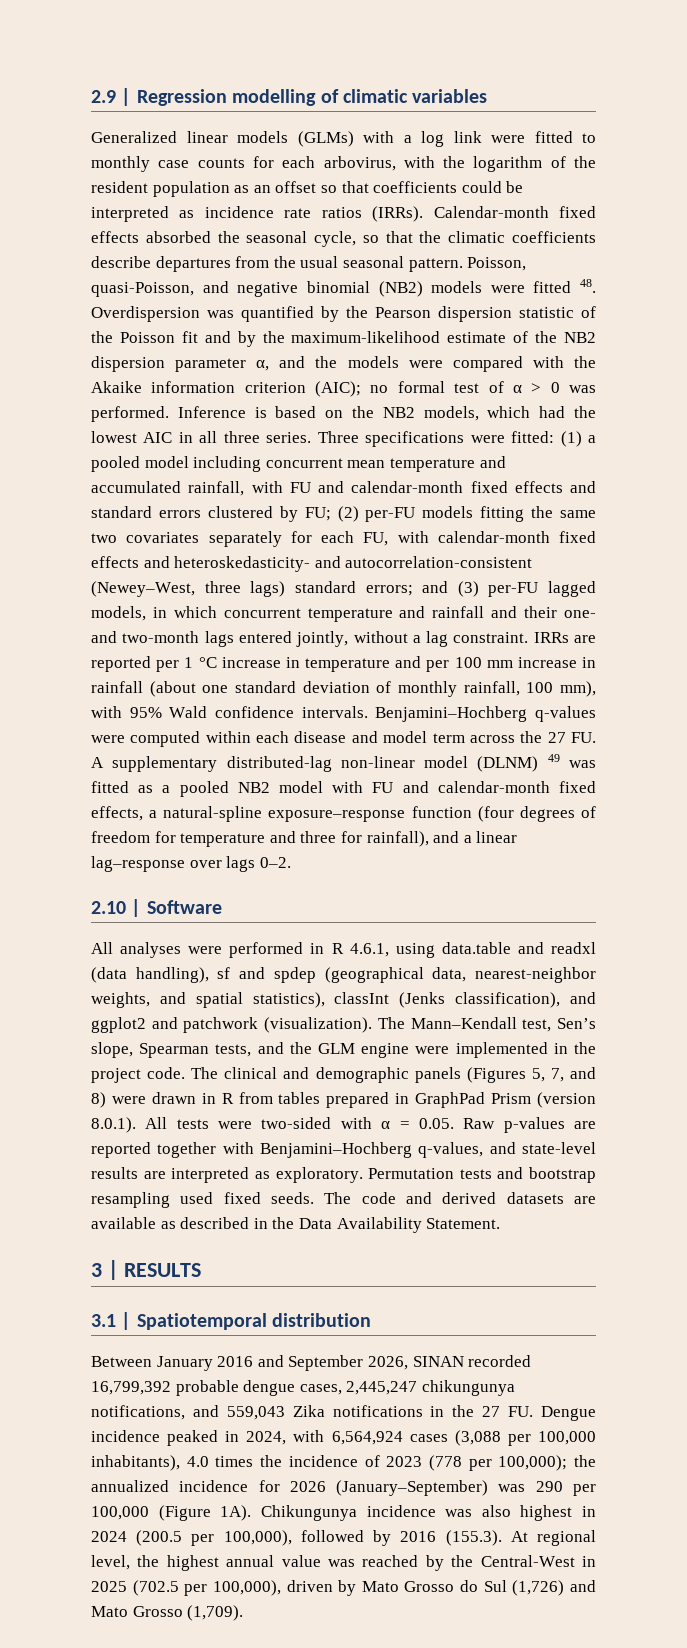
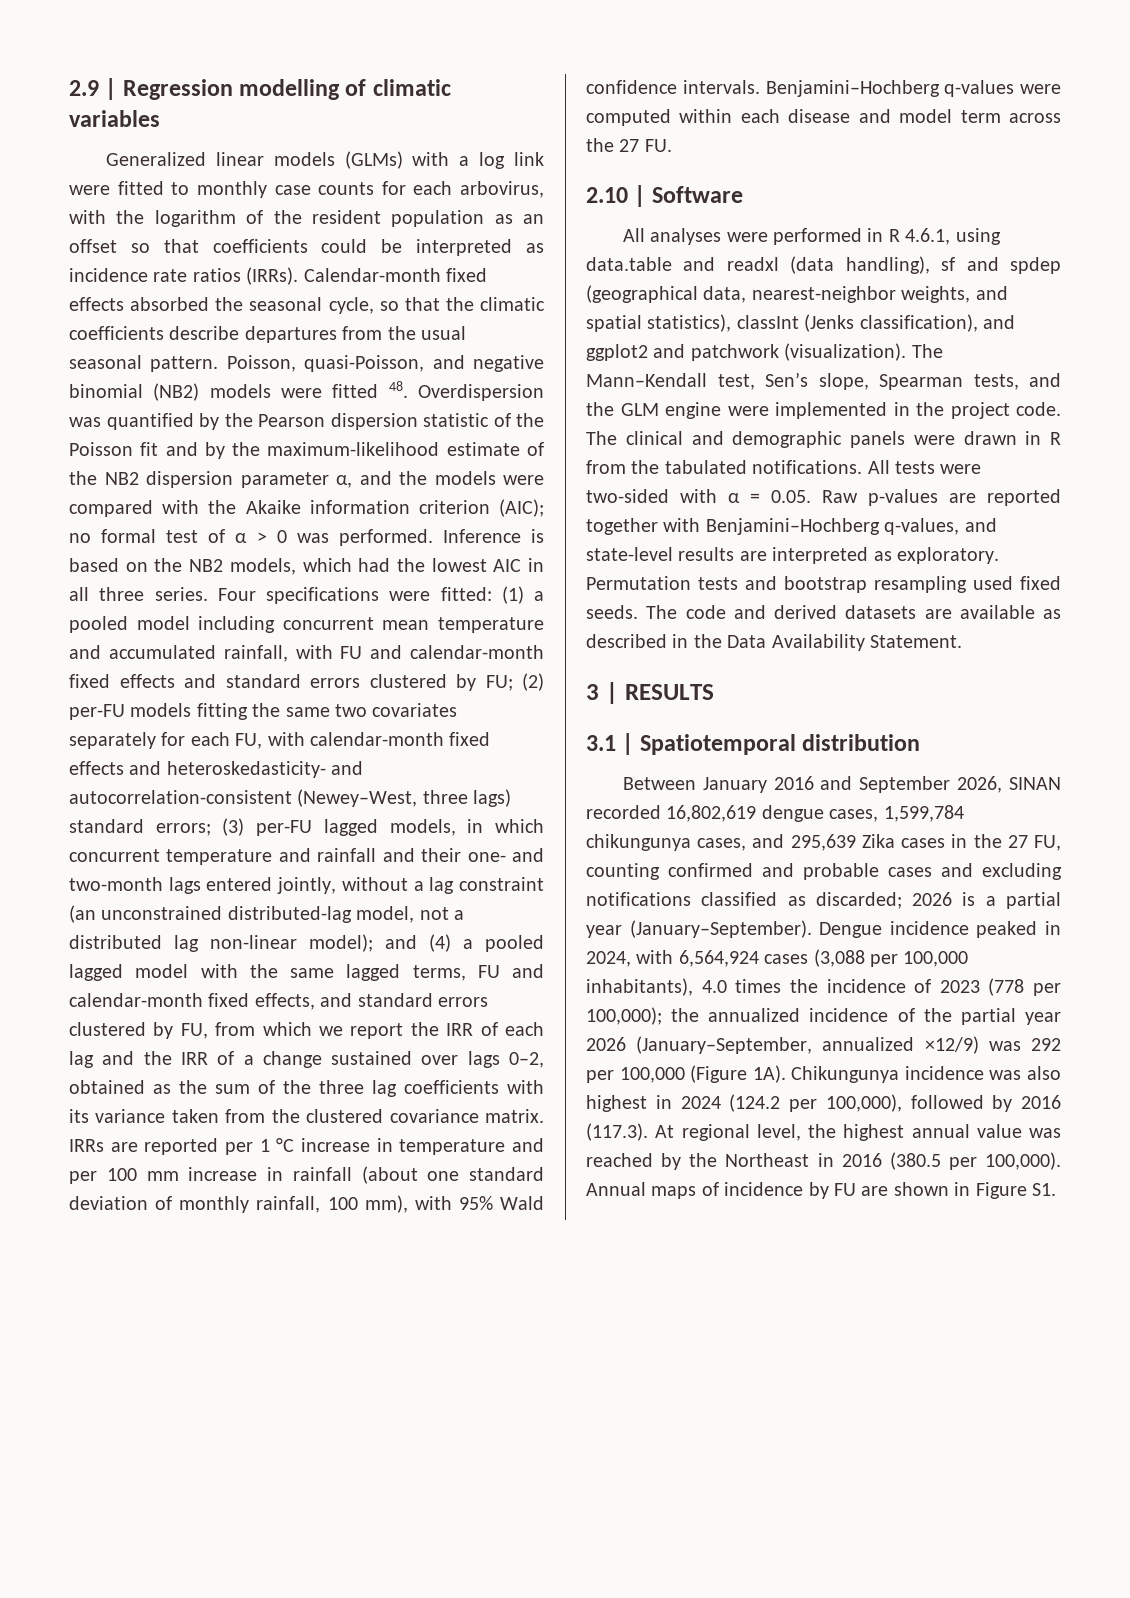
[317,431,359,443] Three -> [217,588,256,601] Four
[422,581,449,593] and -> (211, 829) none
[453,632,529,643] constraint. -> [459,877,544,891] [69,905,464,923] [69,934,544,952] [69,964,544,981] [69,993,488,1010] [69,1022,544,1039] [69,1051,544,1068] [69,1080,544,1097] [69,1109,544,1123] constraint (an unconstrained distributed-lag model, not a distributed lag non-linear model); and (4) a pooled lagged model with the same lagged terms, FU and calendar-month fixed effects, and standard errors clustered by FU, from which we report the IRR of each lag and the IRR of a change sustained over lags 0–2, obtained as the sum of the three lag coefficients with its variance taken from the clustered covariance matrix.
[91,754,596,772] [91,781,596,797] [91,806,597,822] [91,831,518,847] [91,856,291,872] A supplementary distributed-lag non-linear model (DLNM) 49 was fitted as a pooled NB2 model with FU and calendar-month fixed effects, a natural-spline exposure–response function (four degrees of freedom for temperature and three for rainfall), and a linear lag–response over lags 0–2. -> (672, 145) none
[466,1067,597,1083] [91,1092,106,1108] (Figures 5, 7, and 8) -> (905, 439) none
[278,1092,597,1108] [91,1117,136,1133] tables prepared in GraphPad Prism (version 8.0.1). -> [631,460,863,474] the tabulated notifications.
[91,1380,515,1396] [91,1405,534,1420] 16,799,392 probable dengue cases, 2,445,247 chikungunya notifications, and 559,043 Zika notifications in the 27 FU. -> [666,805,964,822] [586,834,1061,851] [586,863,1062,880] [586,892,1061,909] [586,920,812,938] 16,802,619 dengue cases, 1,599,784 chikungunya cases, and 295,639 Zika cases in the 27 FU, counting confirmed and probable cases and excluding notifications classified as discarded; 2026 is a partial year (January–September).
[258,1480,563,1496] for 2026 (January–September) was 290 -> [897,1008,1061,1025] [586,1036,1061,1054] of the partial year 2026 (January–September, annualized ×12/9) was 292
[136,1530,183,1546] (200.5 -> [729,1094,781,1112] (124.2
[445,1530,502,1546] (155.3). -> [586,1123,648,1141] (117.3).
[480,1555,596,1567] [91,1580,596,1596] [91,1605,244,1621] Central-West in 2025 (702.5 per 100,000), driven by Mato Grosso do Sul (1,726) and Mato Grosso (1,709). -> [725,1152,1061,1170] [586,1182,1056,1199] Northeast in 2016 (380.5 per 100,000). Annual maps of incidence by FU are shown in Figure S1.

